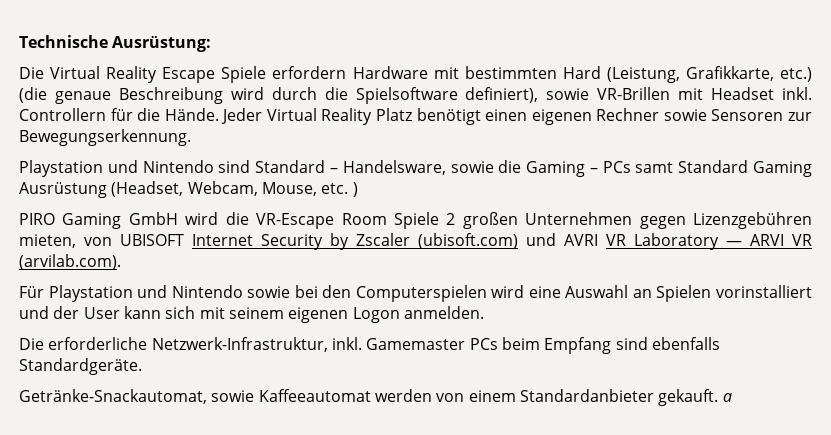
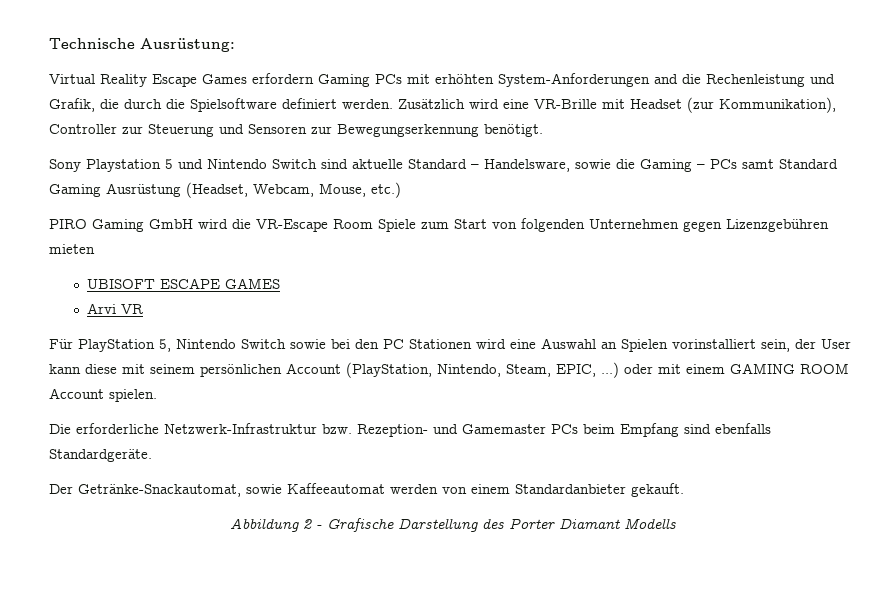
[19,67,44,79] Die -> (235, 45) none
[221,66,813,83] [19,87,812,104] [19,108,812,125] [19,129,191,146] [19,160,251,177] Spiele erfordern Hardware mit bestimmten Hard (Leistung, Grafikkarte, etc.) (die genaue Beschreibung wird durch die Spielsoftware definiert), sowie VR-Brillen mit Headset inkl. Controllern für die Hände. Jeder Virtual Reality Platz benötigt einen eigenen Rechner sowie Sensoren zur Bewegungserkennung. // Playstation und Nintendo sind -> [202,73,835,87] [49,97,836,113] [49,124,543,137] [49,159,403,172] Games erfordern Gaming PCs mit erhöhten System-Anforderungen and die Rechenleistung und Grafik, die durch die Spielsoftware definiert werden. Zusätzlich wird eine VR-Brille mit Headset (zur Kommunikation), Controller zur Steuerung und Sensoren zur Bewegungserkennung benötigt. // Sony Playstation 5 und Nintendo Switch sind aktuelle
[321,182,358,197] etc. ) -> [371,182,401,198] etc.)
[446,212,812,229] [19,233,812,250] [19,254,121,270] [19,285,243,302] 2 großen Unternehmen gegen Lizenzgebühren mieten, von UBISOFT Internet Security by Zscaler (ubisoft.com) und AVRI VR Laboratory — ARVI VR (arvilab.com). // Für Playstation und Nintendo -> [421,218,829,232] [49,244,95,254] [87,278,281,289] [87,303,144,314] [49,339,286,352] zum Start von folgenden Unternehmen gegen Lizenzgebühren mieten // UBISOFT ESCAPE GAMES // Arvi VR // Für PlayStation 5, Nintendo Switch
[355,285,487,302] Computerspielen -> [383,339,472,349] PC Stationen
[19,306,49,319] und -> [761,339,790,352] sein,
[165,306,196,319] sich -> [85,364,117,374] diese
[288,306,484,323] [19,337,362,352] eigenen Logon anmelden. // Die erforderliche Netzwerk-Infrastruktur, inkl. -> [200,362,849,378] [49,388,157,402] [49,423,458,437] persönlichen Account (PlayStation, Nintendo, Steam, EPIC, ...) oder mit einem GAMING ROOM Account spielen. // Die erforderliche Netzwerk-Infrastruktur bzw. Rezeption- und
(142, 366) none -> [49,484,73,494] Der
[722,393,732,402] a -> [230,518,676,532] // Abbildung 2 - Grafische Darstellung des Porter Diamant Modells

